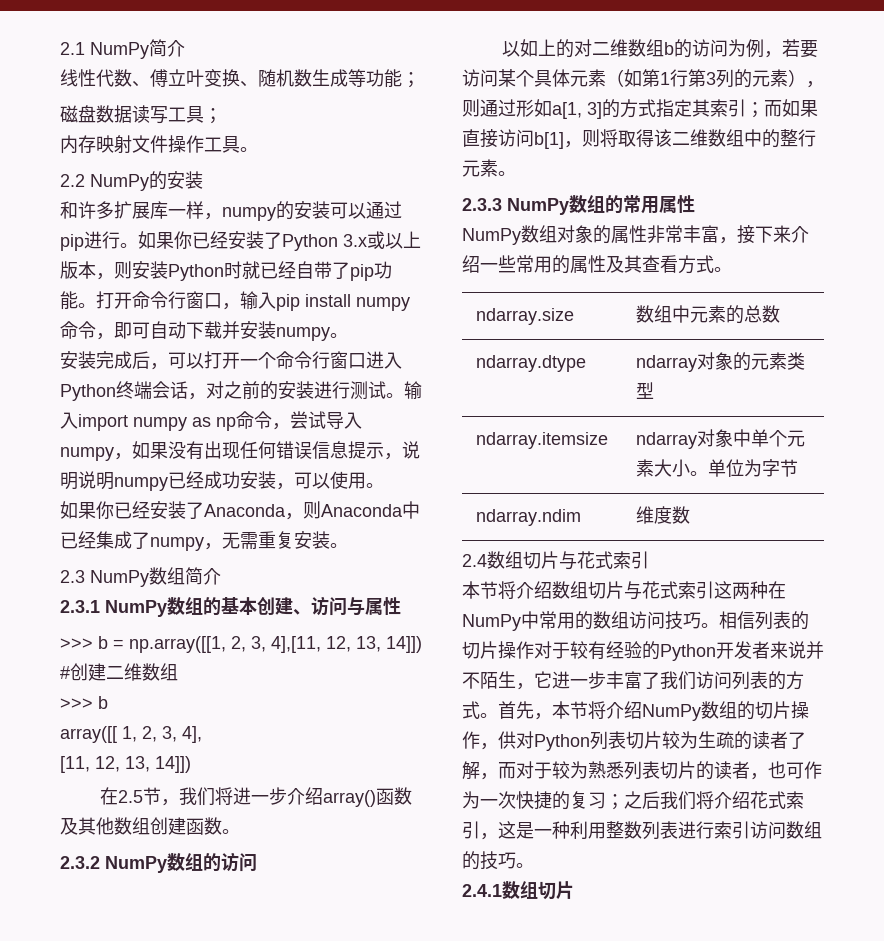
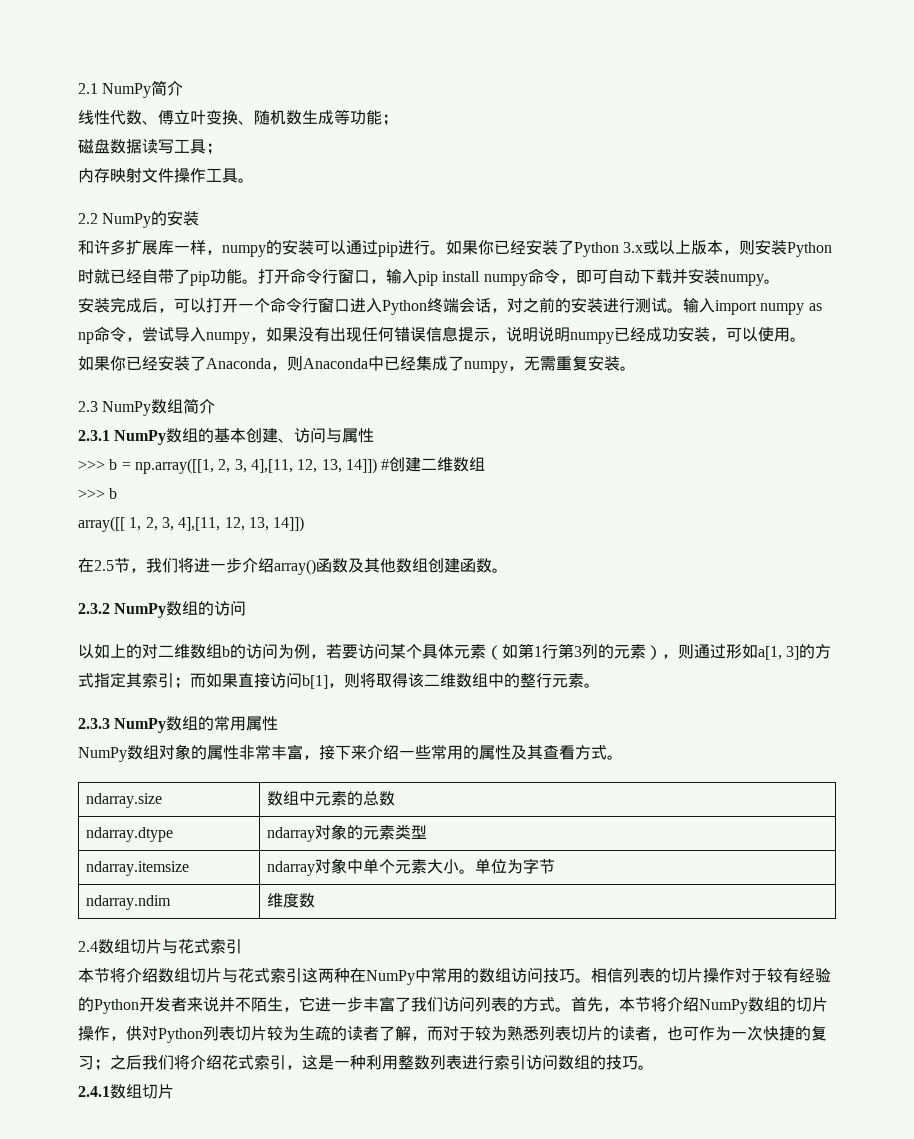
[182,726,202,743] [60,756,90,773] 4], // [11, -> [178,517,221,531] 4],[11,

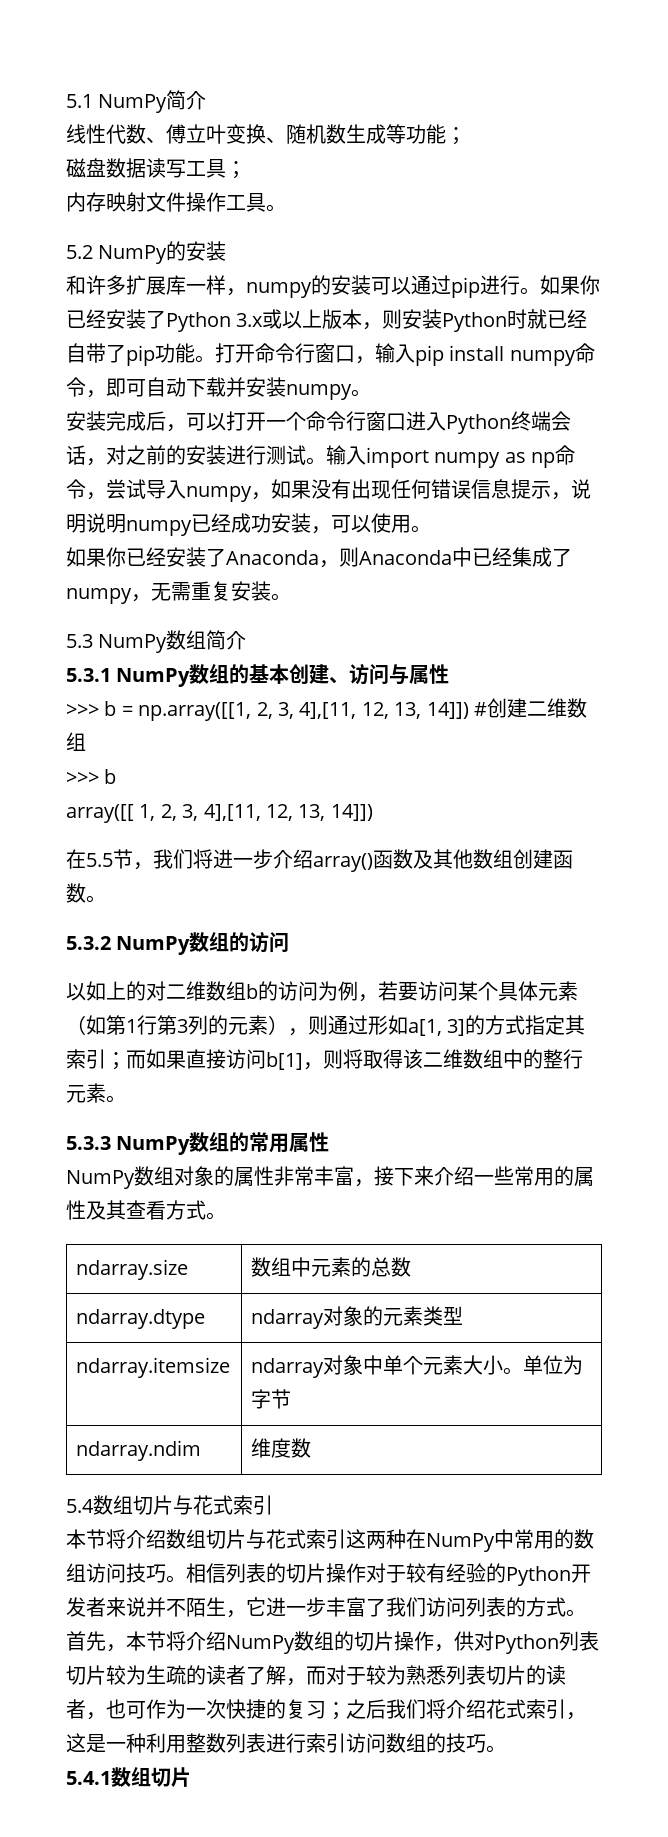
[78,83,98,94] 2.1 -> [66,94,93,108] 5.1
[78,213,98,224] 2.2 -> [66,245,93,259] 5.2
[78,401,98,412] 2.3 -> [66,634,93,648] 5.3
[78,430,110,441] 2.3.1 -> [66,668,111,682] 5.3.1
[94,560,114,571] 2.5 -> [86,853,113,867] 5.5
[78,603,110,614] 2.3.2 -> [66,936,111,950] 5.3.2
[78,718,110,729] 2.3.3 -> [66,1136,111,1150] 5.3.3
[78,941,98,952] 2.4 -> [66,1499,94,1513] 5.4
[78,1086,110,1097] 2.4.1 -> [66,1771,111,1785] 5.4.1

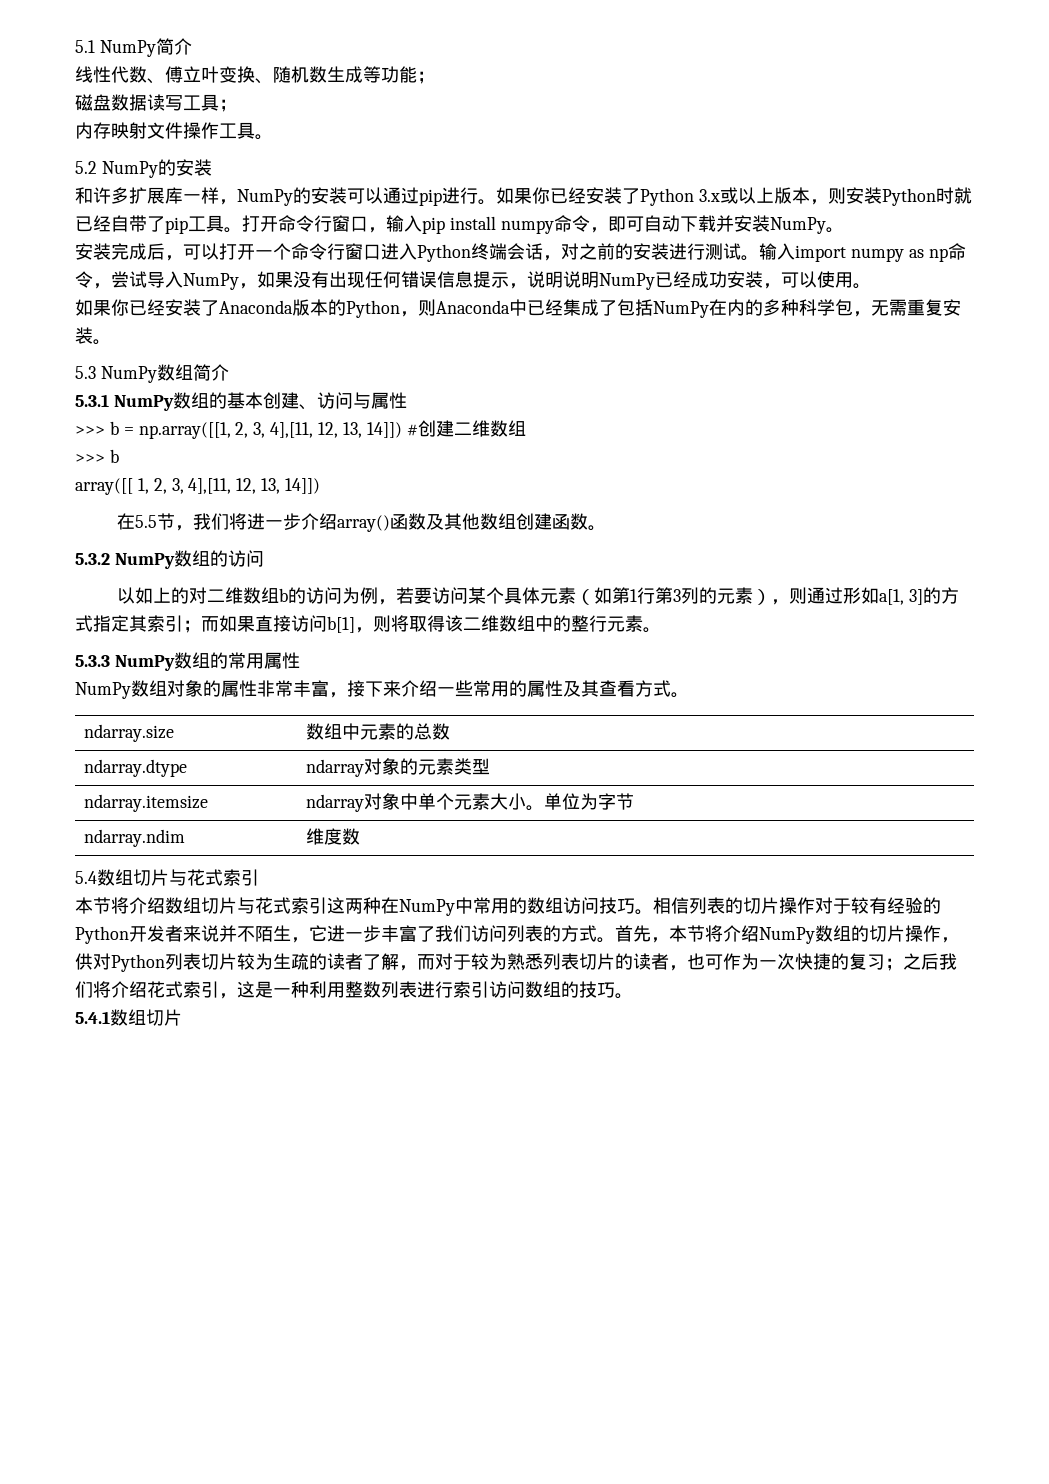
[246,282,312,298] numpy -> [237,189,293,206] NumPy
[155,343,195,363] 功能 -> [188,215,224,232] 工具
[286,384,352,400] numpy -> [769,217,826,234] NumPy
[186,486,252,502] numpy -> [183,273,239,290] NumPy
[126,520,192,536] numpy -> [599,273,655,290] NumPy
(319, 557) none -> [292,299,400,318] 版本的Python
[66,588,132,604] numpy -> [617,299,853,318] 包括NumPy在内的多种科学包

